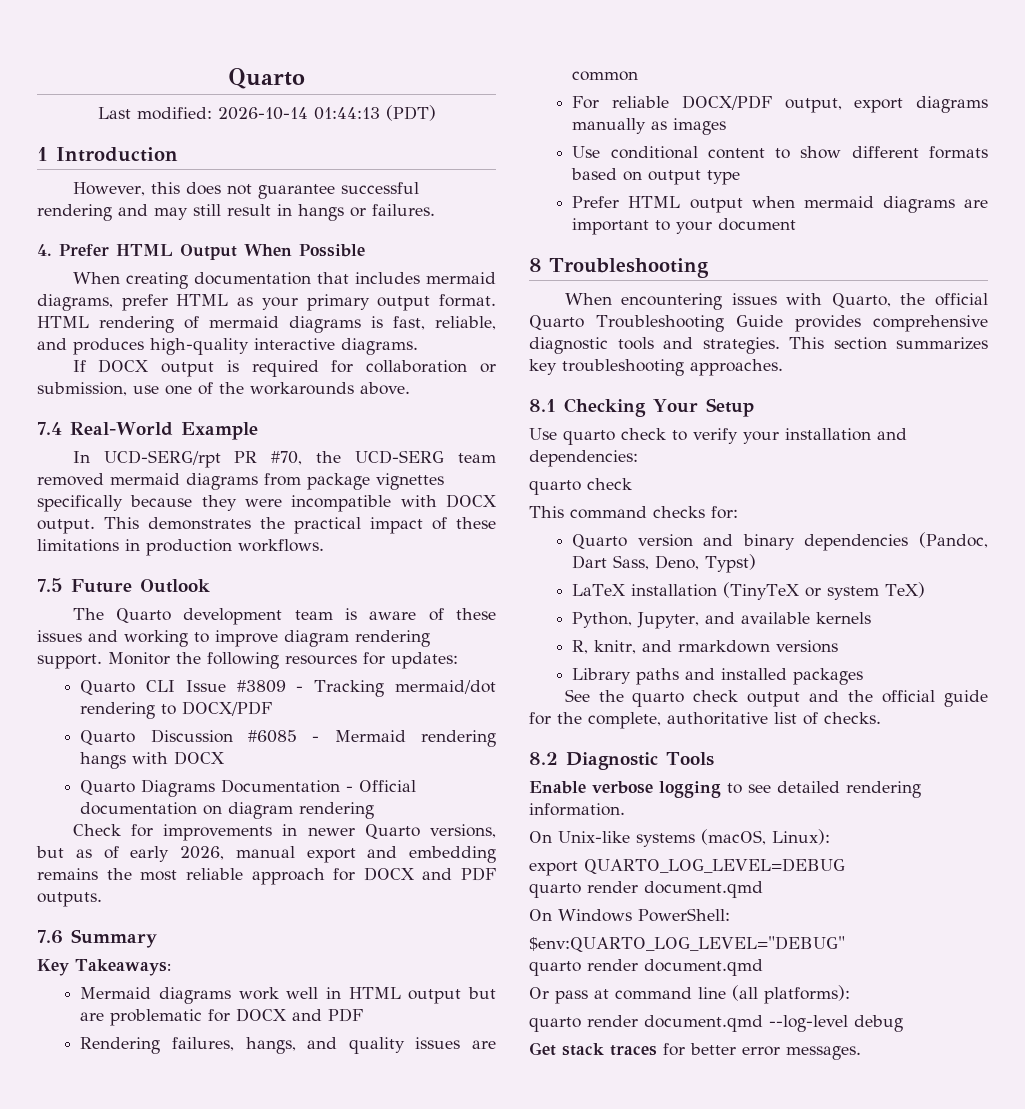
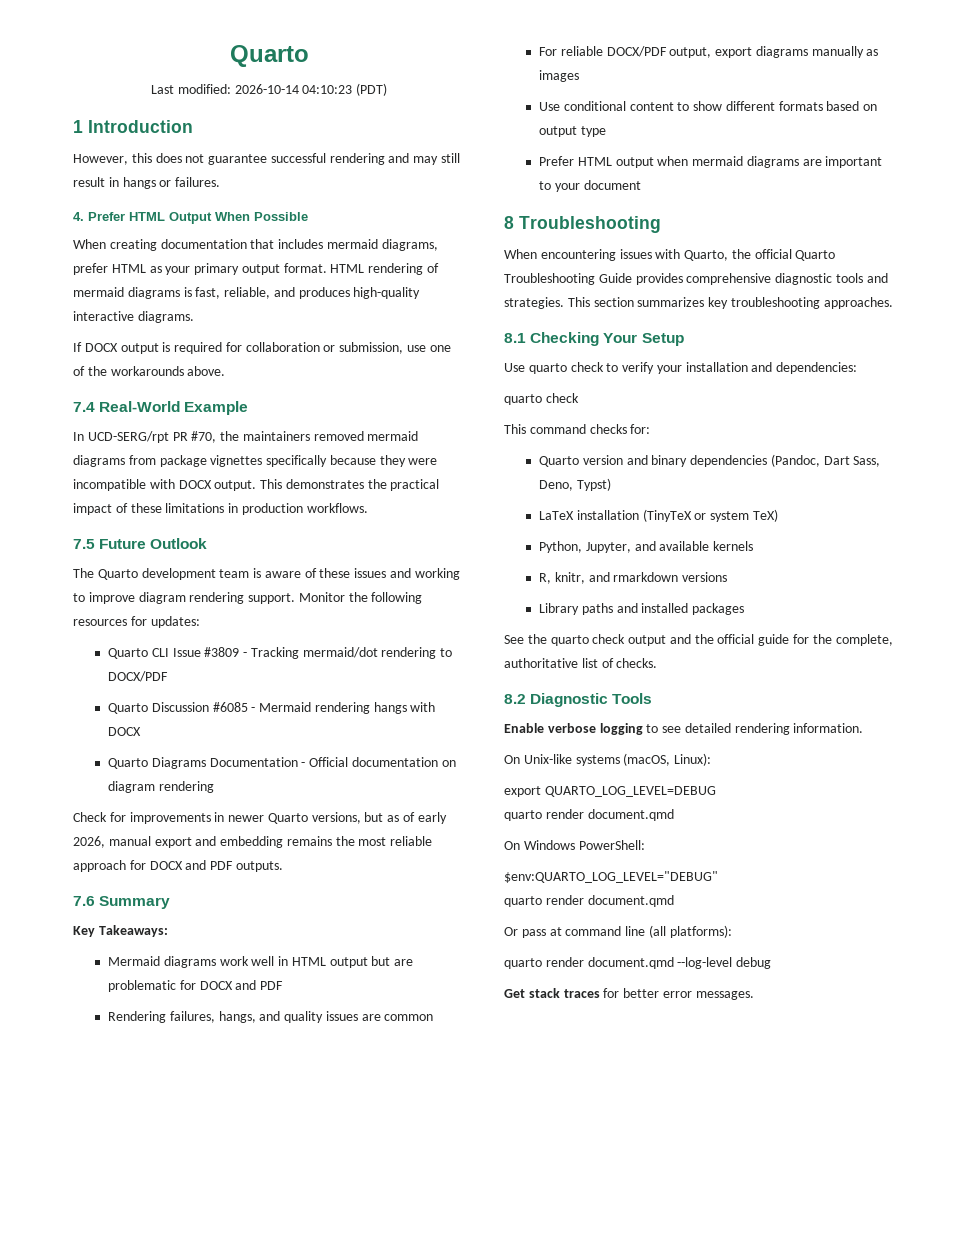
[313,107,380,120] 01:44:13 -> [302,85,353,94] 04:10:23
[355,450,496,464] UCD-SERG team -> [242,431,310,441] maintainers

